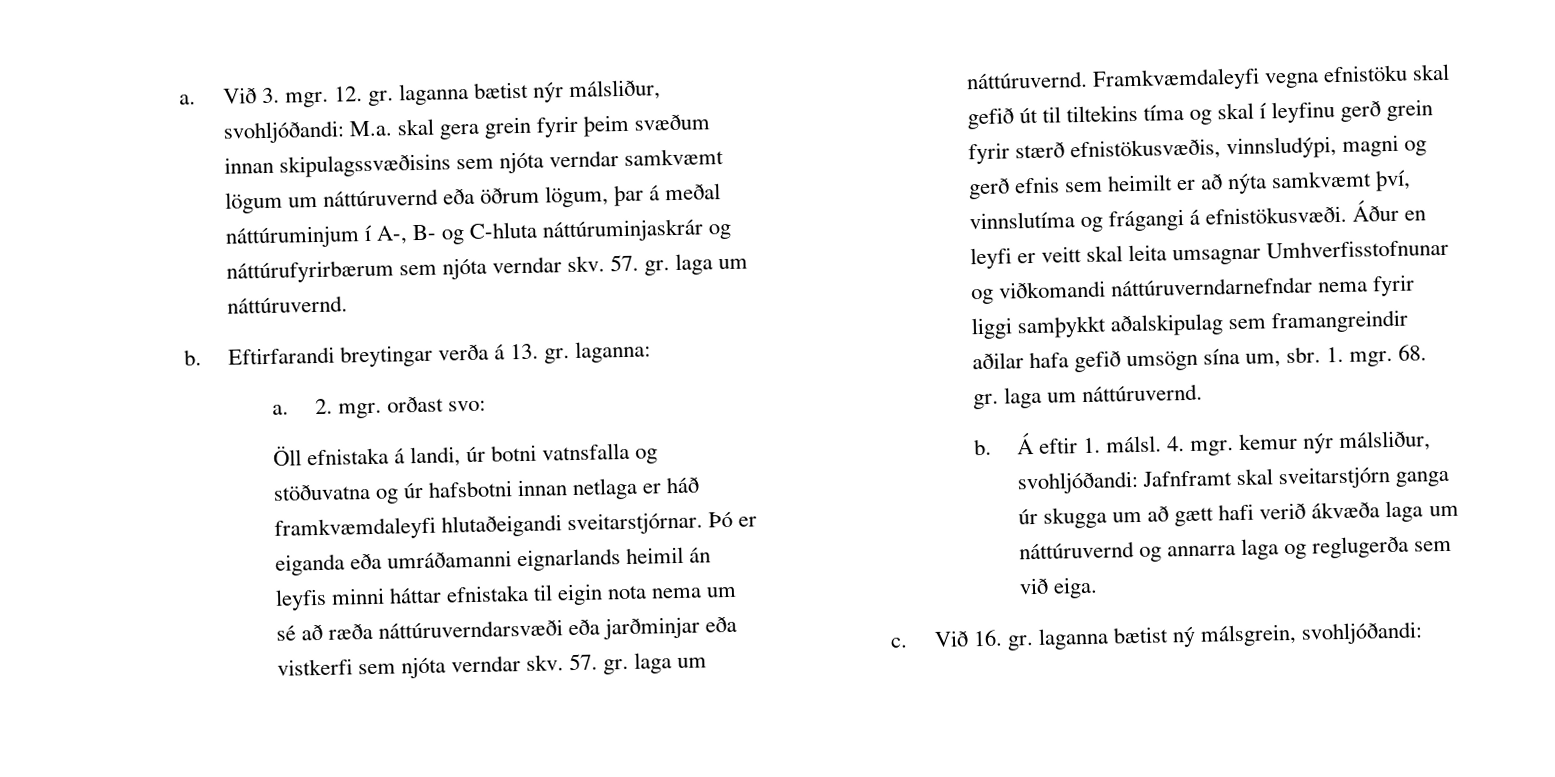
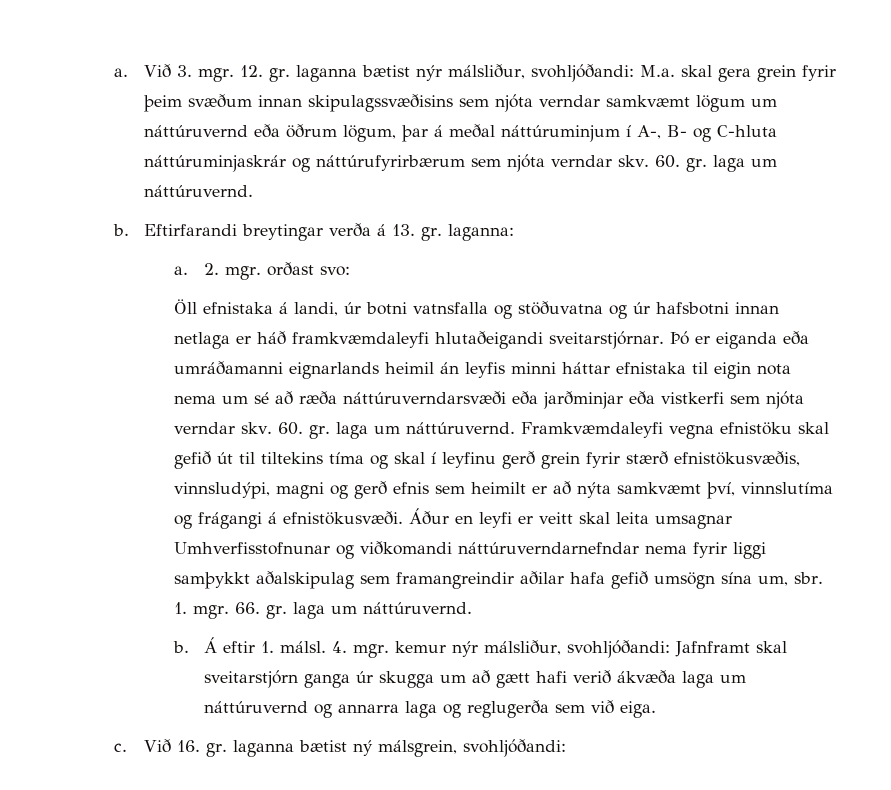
[609,254,639,272] 57. -> [655,155,681,168] 60.
[569,653,599,671] 57. -> [278,422,304,435] 60.
[1398,344,1428,361] 68. -> [235,602,261,614] 66.

